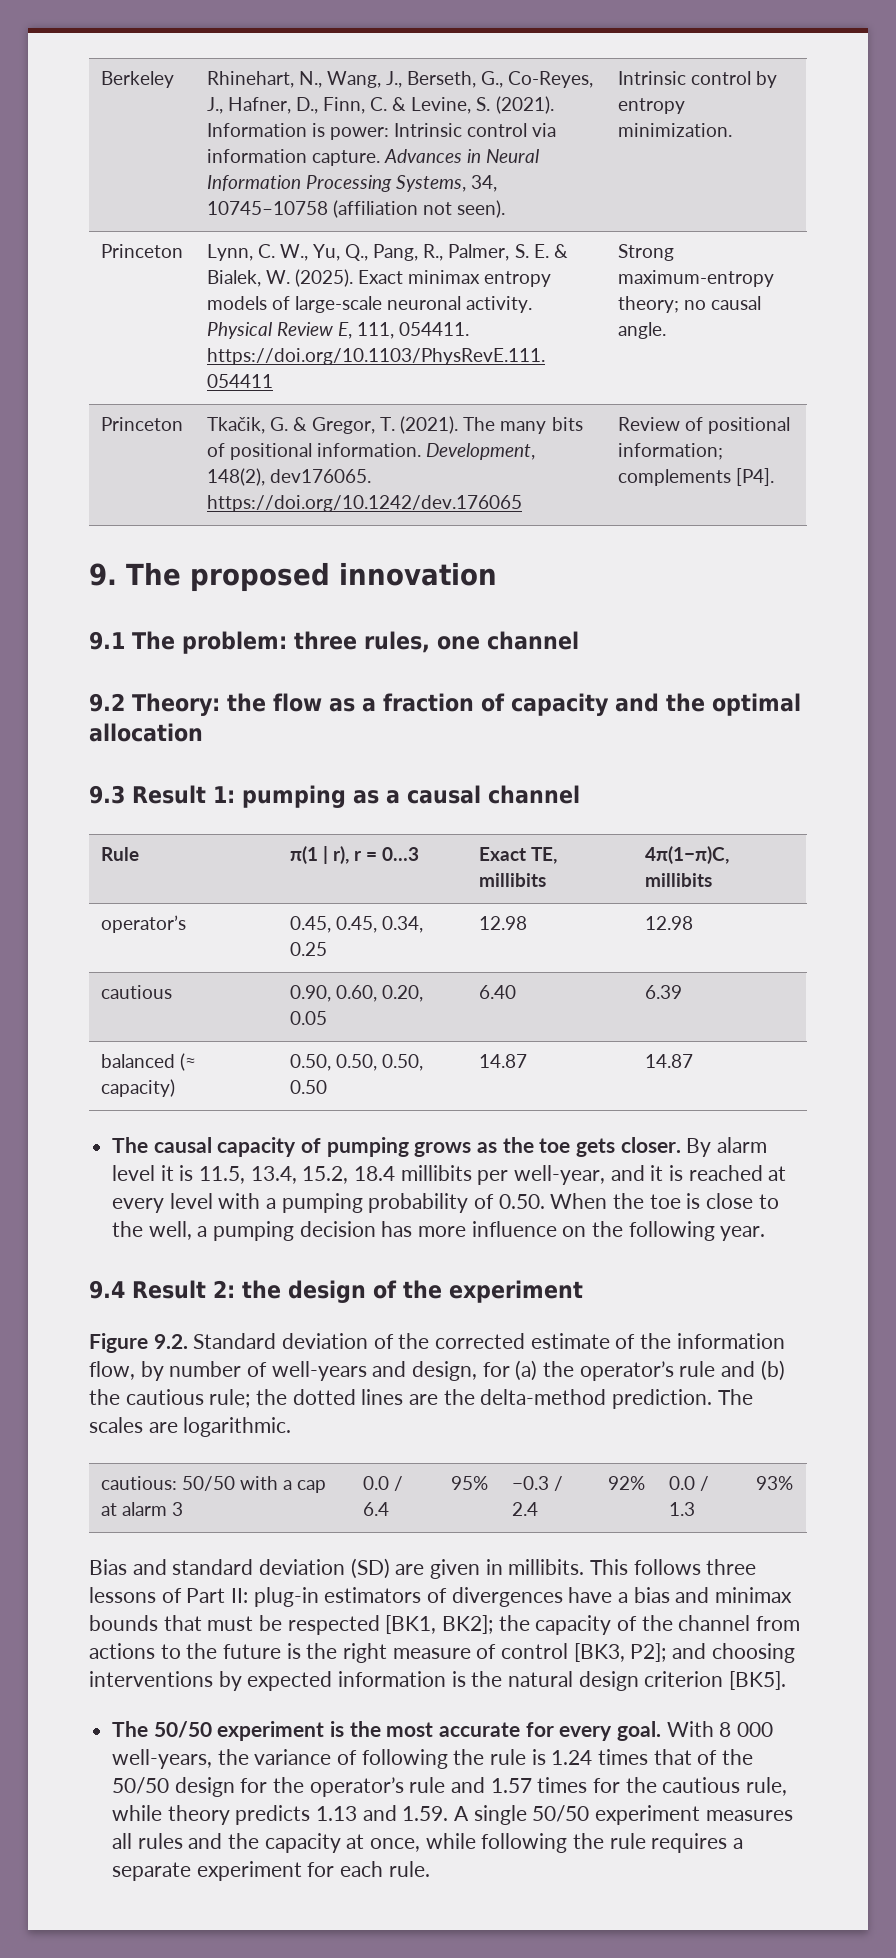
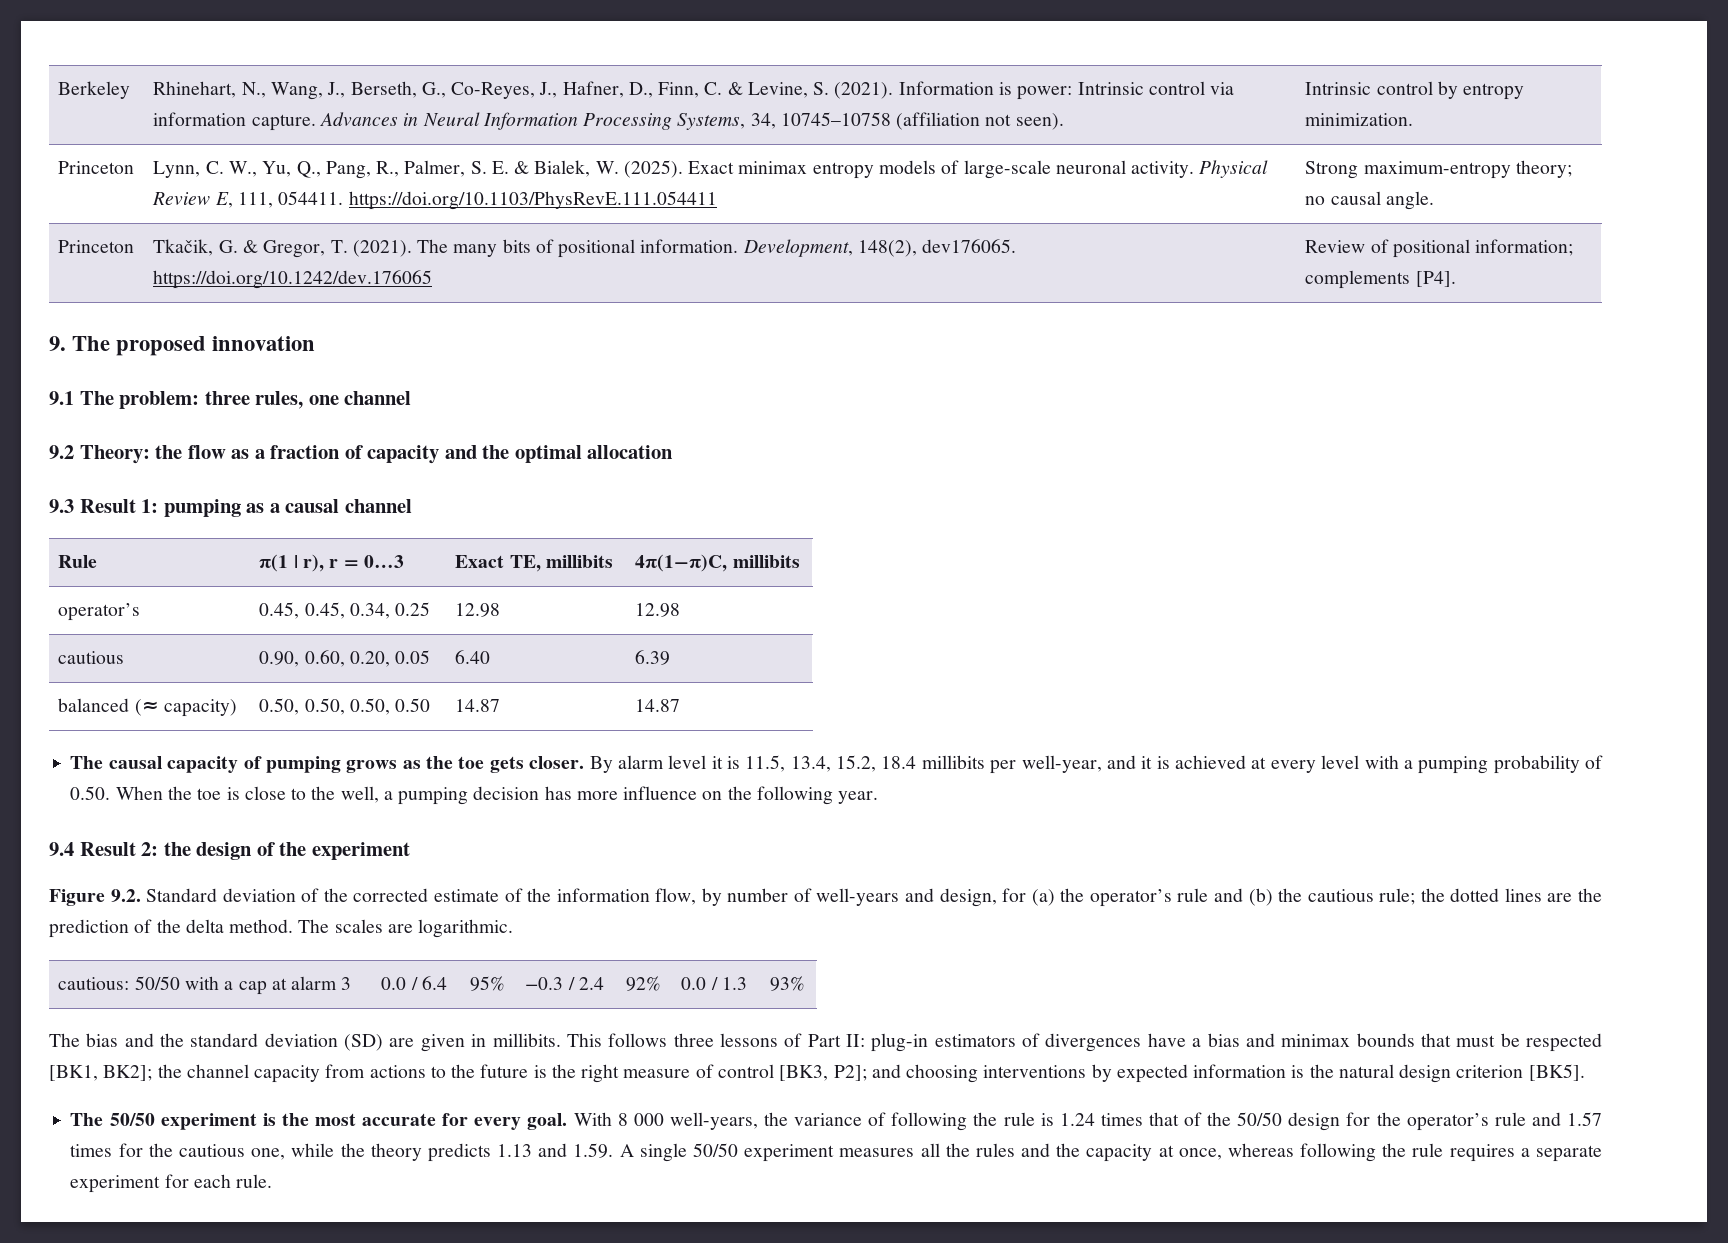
[688,1165,763,1181] reached -> [1175,755,1247,769] achieved
[480,1389,713,1409] delta-method prediction. -> [49,919,294,938] prediction of the delta method.
[89,1559,167,1575] Bias and -> [49,1033,185,1047] The bias and the
[535,1615,751,1635] capacity of the channel -> [186,1064,321,1083] channel capacity
[746,1777,788,1796] [112,1805,163,1821] rule, while -> [251,1143,365,1160] one, while the
(133, 1841) none -> [945,1143,970,1157] the
[425,1833,476,1849] while -> [1227,1143,1294,1157] whereas

